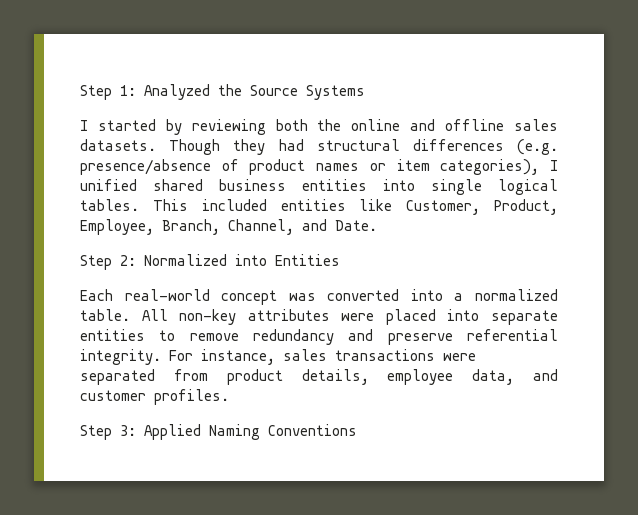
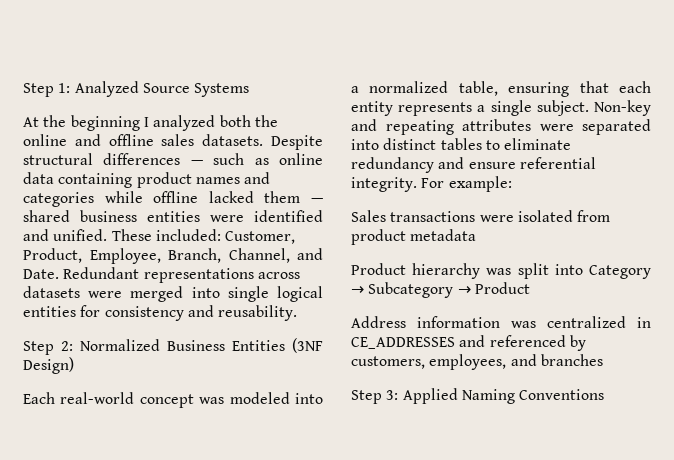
[218,84,242,96] the -> (139, 89) none
[80,119,266,135] I started by reviewing -> [23,115,216,131] At the beginning I analyzed
[169,139,558,155] [80,159,558,175] [80,179,558,195] [80,199,393,211] Though they had structural differences (e.g. presence/absence of product names or item categories), I unified shared business entities into single logical tables. This included entities like -> [270,135,323,150] [23,153,323,165] [23,172,271,188] [23,191,323,207] [23,210,323,222] [23,229,221,241] Despite structural differences — such as online data containing product names and categories while offline lacked them — shared business entities were identified and unified. These included:
(377, 225) none -> [63,267,300,283] [23,286,323,302] [23,305,298,321] Redundant representations across datasets were merged into single logical entities for consistency and reusability.
[235,254,267,266] into -> [167,340,225,351] Business
(340, 260) none -> [292,338,323,353] [23,357,74,374] (3NF Design)
[327,289,400,301] converted -> [229,392,290,404] modeled
[80,309,558,325] [80,329,239,341] table. All non-key attributes were placed into separate entities to remove -> [458,81,651,97] [351,100,651,116] [351,119,651,135] [351,138,572,150] table, ensuring that each entity represents a single subject. Non-key and repeating attributes were separated into distinct tables to eliminate
[387,333,453,345] preserve -> [468,162,516,169] ensure
[201,349,327,365] instance, sales -> [448,176,512,192] [351,210,386,222] example: // Sales
[80,369,155,385] separated -> [517,210,573,222] isolated
[301,369,558,385] [80,389,229,405] details, employee data, and customer profiles. -> [410,229,477,241] [351,263,652,279] [351,282,530,298] [351,316,651,328] [351,335,586,351] [351,354,603,370] metadata // Product hierarchy was split into Category → Subcategory → Product // Address information was centralized in CE_ADDRESSES and referenced by customers, employees, and branches

